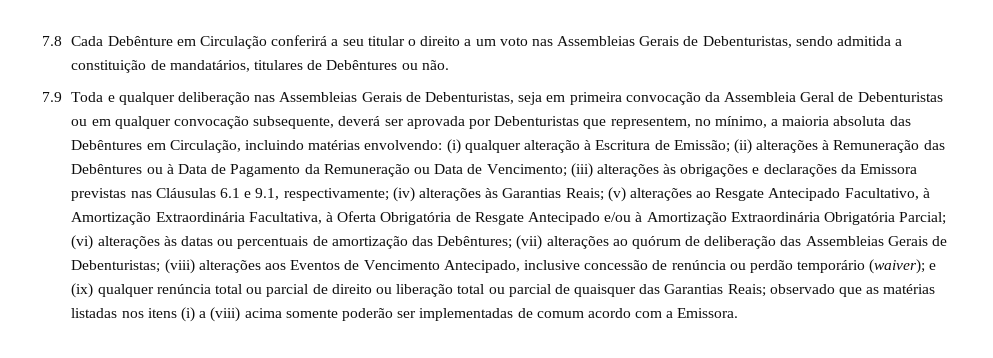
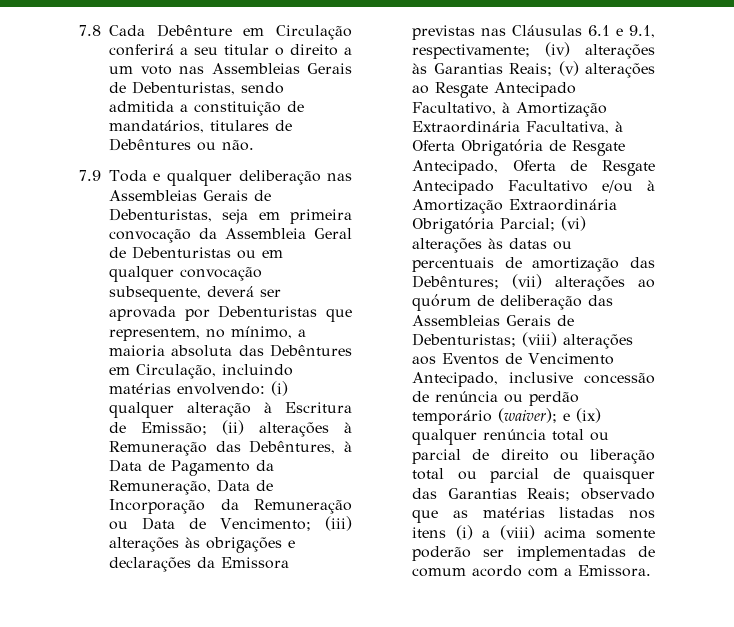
[71,164,163,174] Debêntures ou -> [249,440,336,454] Debêntures,
(320, 169) none -> [109,479,273,495] [109,499,239,514] Remuneração, Data de Incorporação da
[527,212,600,225] Antecipado -> [412,160,655,176] [412,180,588,195] Antecipado, Oferta de Resgate Antecipado Facultativo

